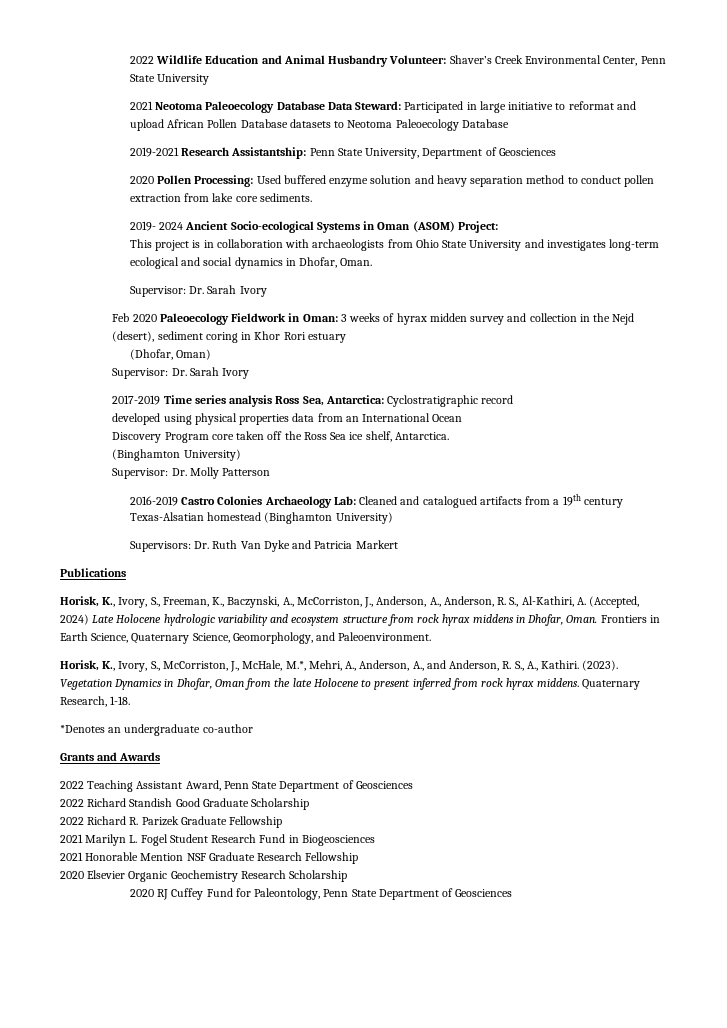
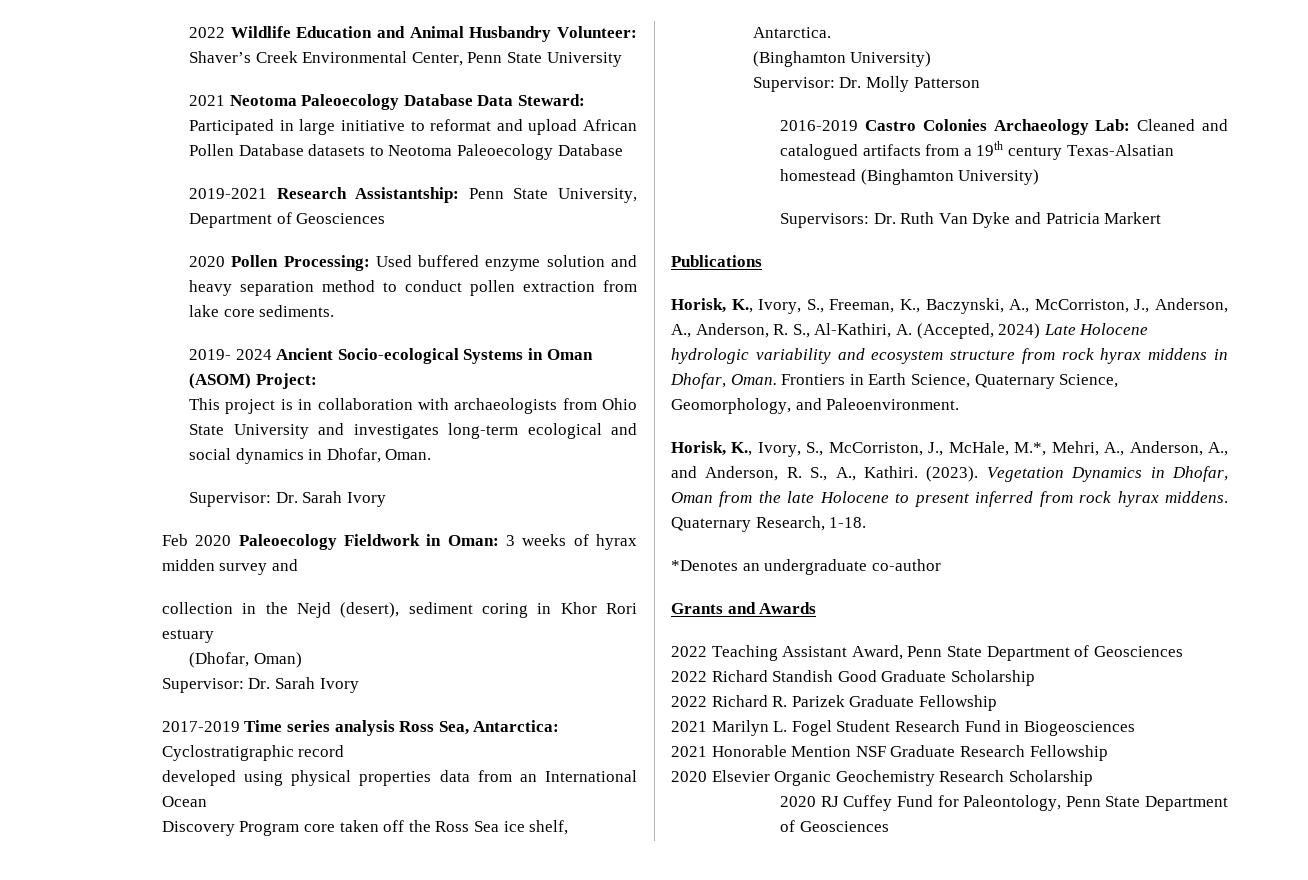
(527, 317) none -> (299, 565) //

